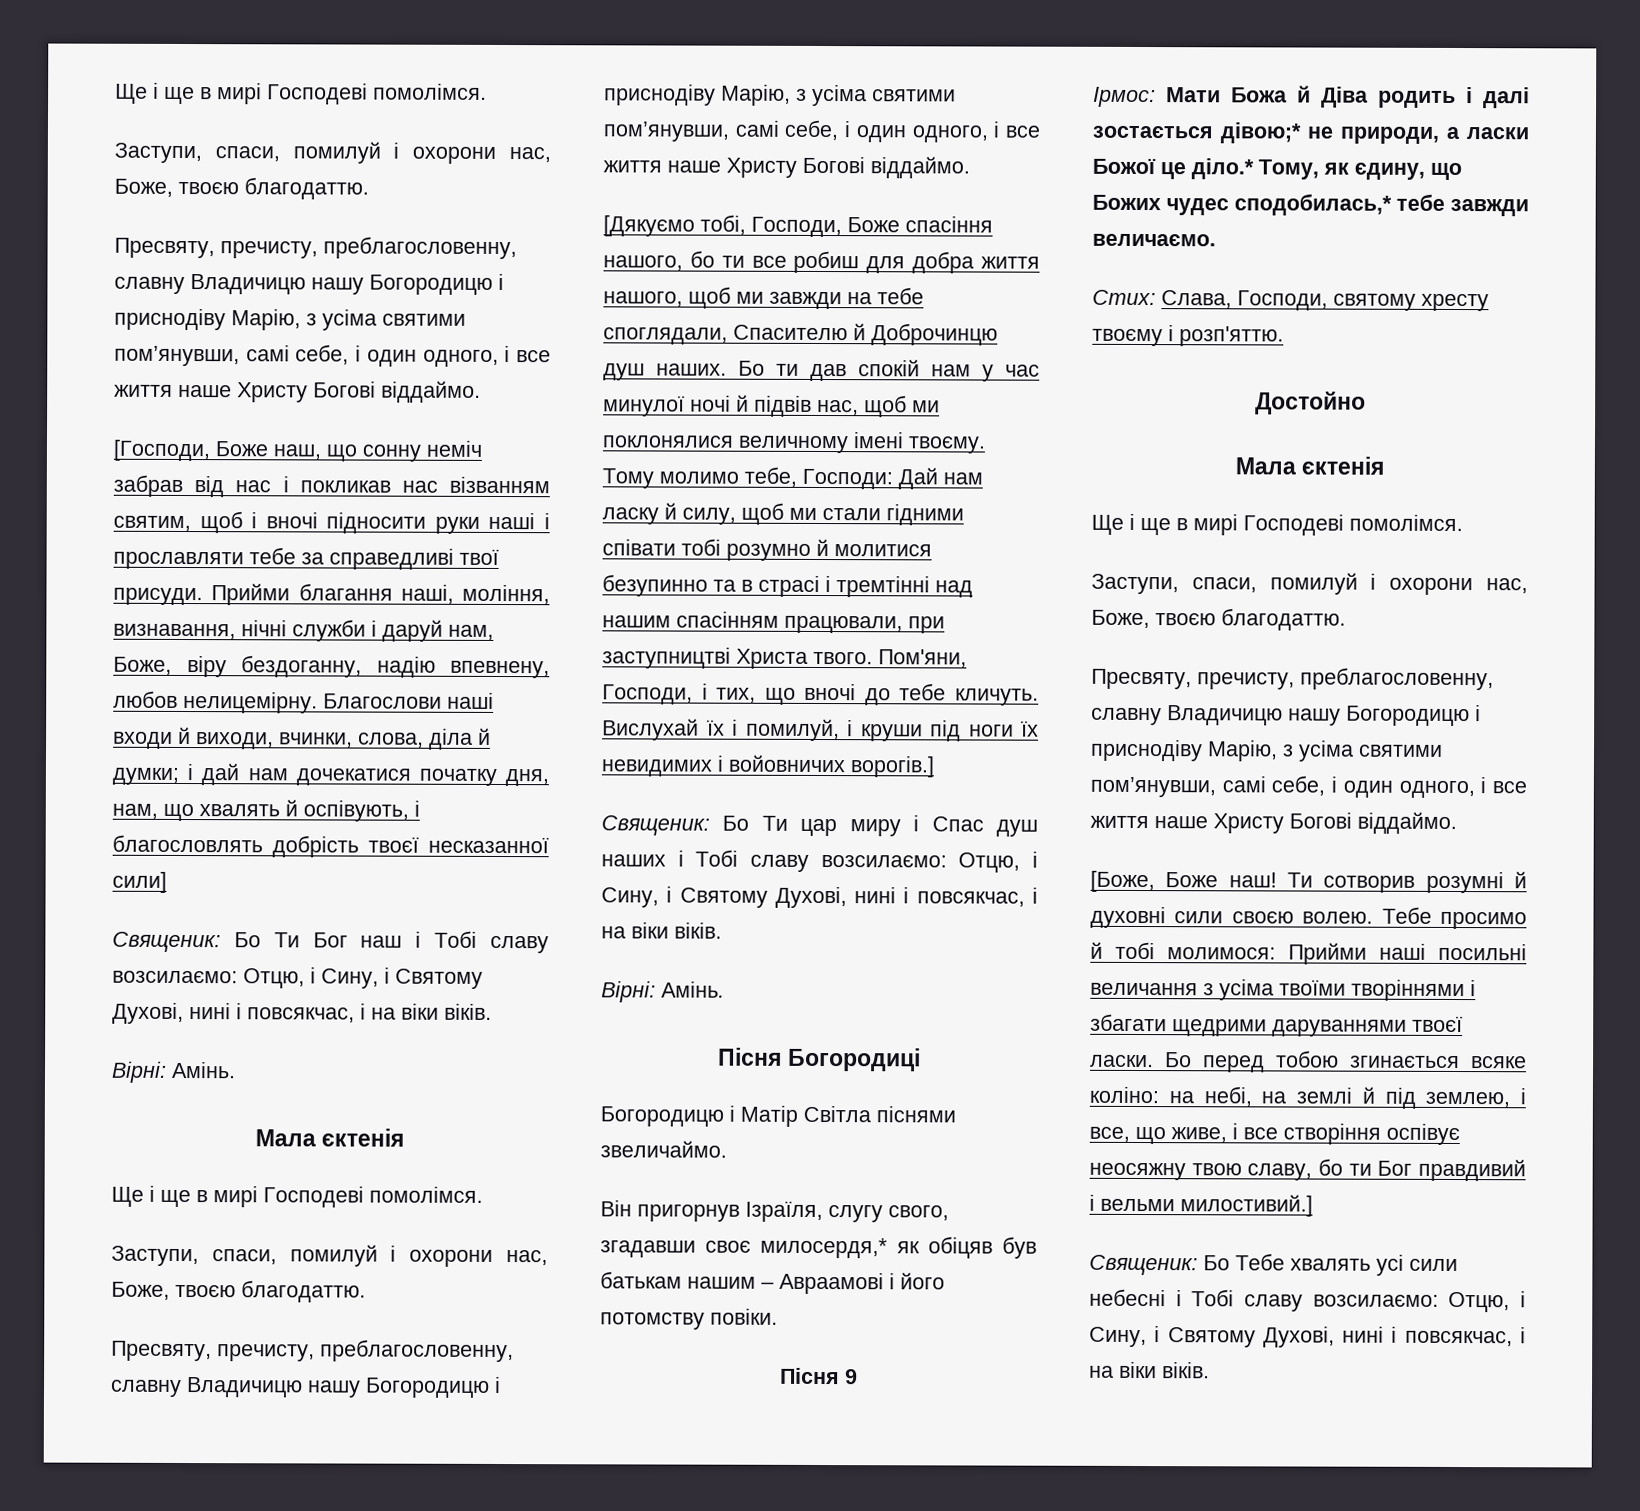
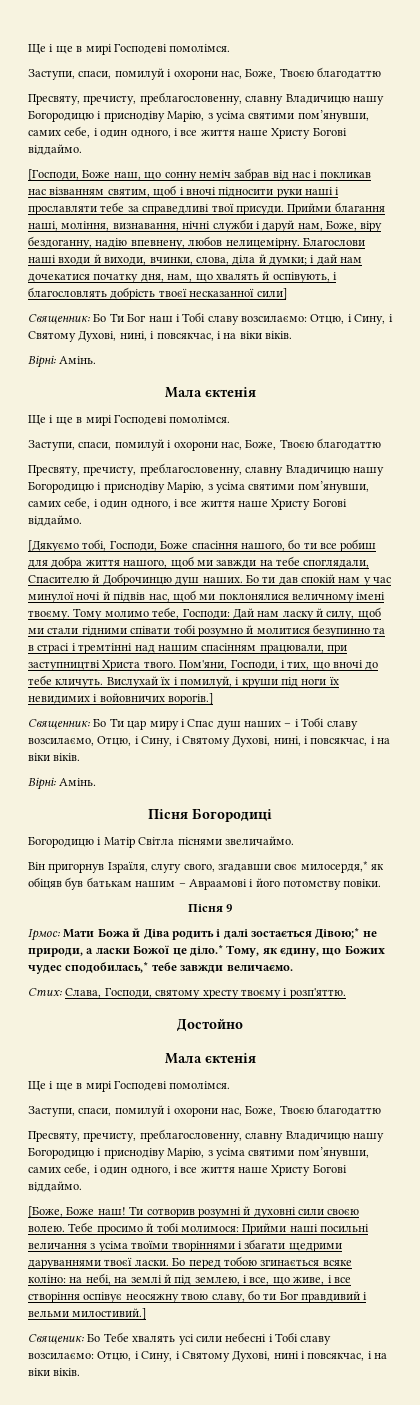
[178,177,369,200] твоєю благодаттю. -> [279,67,381,79] Твоєю благодаттю
[245,345,290,362] самі -> [28,130,61,136] самих
[112,931,221,953] Священик: -> [28,314,90,325] Священник:
[189,1003,231,1020] нині -> [119,331,147,341] нині,
[175,1280,366,1303] твоєю благодаттю. -> [279,438,381,450] Твоєю благодаттю
[734,120,779,137] самі -> [28,501,61,507] самих
[601,815,710,836] Священик: -> [28,719,90,730] Священник:
[677,849,1038,873] [601,886,897,909] і Тобі славу возсилаємо: Отцю, і Сину, і Святому Духові, нині -> [284,717,358,730] [28,735,301,747] – і Тобі славу возсилаємо, Отцю, і Сину, і Святому Духові, нині,
[1220,122,1301,144] дівою;* -> [315,928,360,939] Дівою;*
[1155,608,1346,631] твоєю благодаттю. -> [279,1104,381,1116] Твоєю благодаттю
[1221,776,1266,793] самі -> [28,1167,61,1173] самих

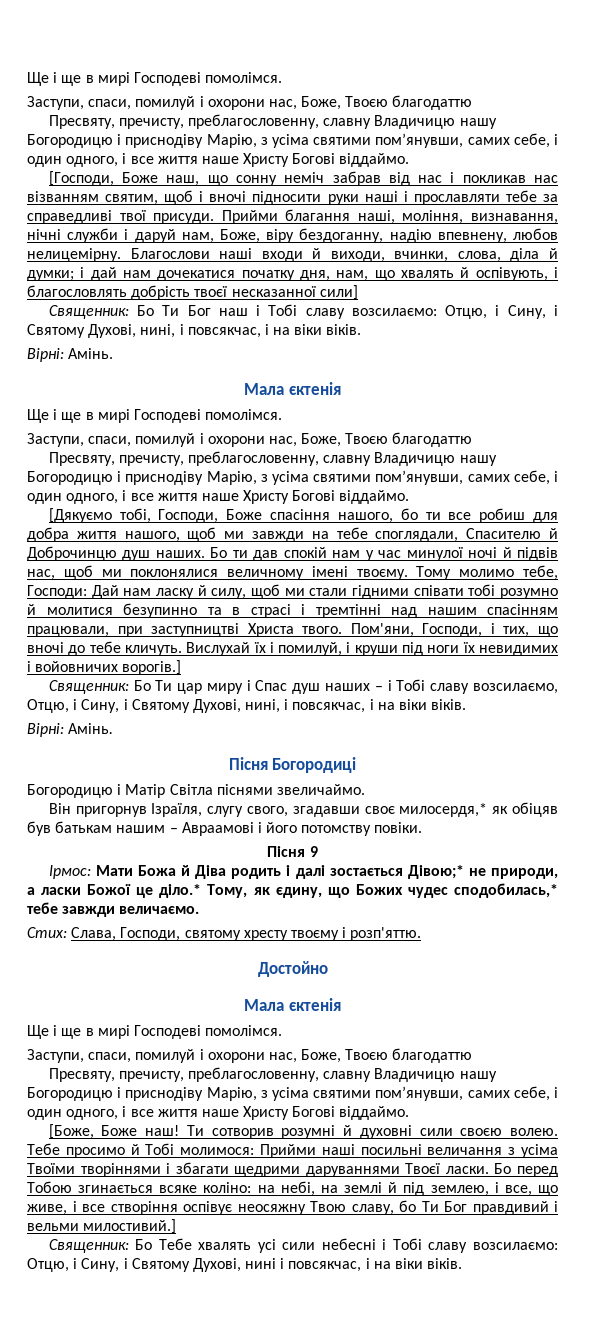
[156,1222,179,1232] тобі -> [145,1143,175,1155] Тобі
[131,1240,169,1249] твоїми -> [27,1163,75,1174] Твоїми
[104,1257,133,1266] твоєї -> [405,1163,441,1174] Твоєї
[223,1256,257,1266] тобою -> [27,1181,72,1193] Тобою
[181,1293,209,1300] твою -> [310,1201,346,1212] Твою
[263,1293,277,1300] ти -> [421,1201,439,1212] Ти
[28,1334,84,1345] Священик: -> [48,1239,129,1253] Священник:

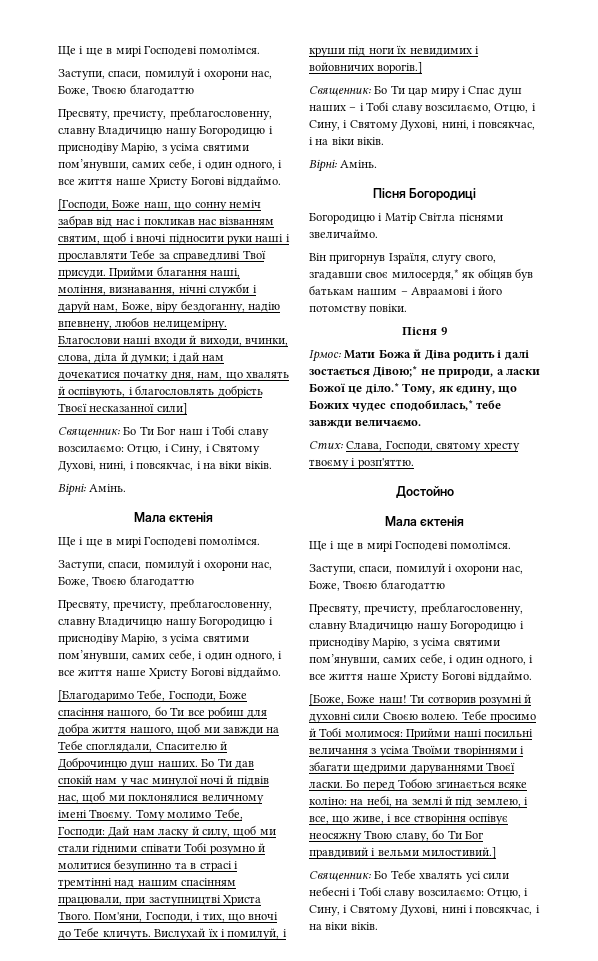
[505,190,537,202] тебе -> [130,249,156,259] Тебе
[119,210,146,221] твої -> [242,250,266,259] Твої
[194,286,228,297] твоєї -> [58,403,87,412] Твоєї
[48,508,151,523] [Дякуємо тобі, -> [58,689,166,702] [Благодаримо Тебе,
[425,512,441,520] ти -> [170,707,185,716] Ти
[336,527,368,539] тебе -> [58,740,83,750] Тебе
[232,550,248,558] ти -> [217,758,232,767] Ти
[356,569,408,580] твоєму. -> [89,809,133,821] Твоєму.
[523,565,558,580] тебе, -> [214,808,243,820] Тебе,
[468,584,496,596] тобі -> [184,842,208,852] Тобі
[302,626,343,634] твого. -> [58,911,91,920] Твого.
[89,641,121,653] тебе -> [74,927,100,937] Тебе
[460,1128,503,1136] своєю -> [382,712,418,720] Своєю

